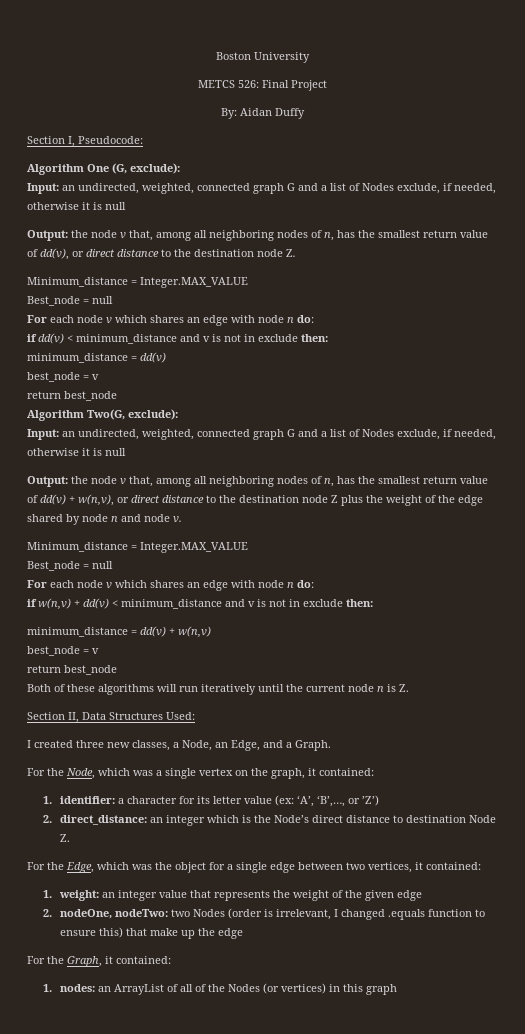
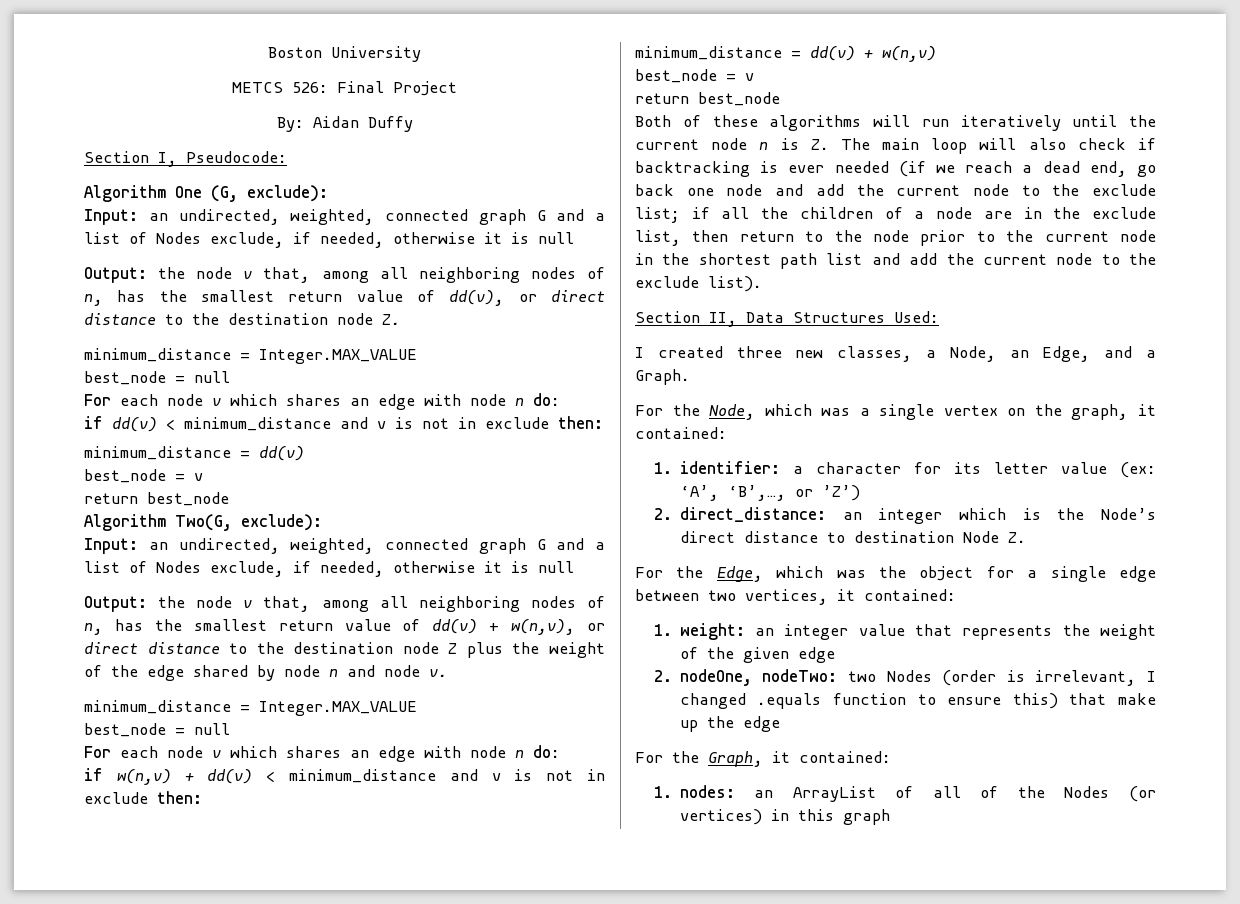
[27,277,248,288] [27,296,80,306] Minimum_distance = Integer.MAX_VALUE // Best_node -> [84,348,417,364] [84,371,166,385] minimum_distance = Integer.MAX_VALUE // best_node
[27,542,248,553] [27,561,80,571] Minimum_distance = Integer.MAX_VALUE // Best_node -> [84,700,417,716] [84,723,166,737] minimum_distance = Integer.MAX_VALUE // best_node
(409, 688) none -> [840,138,1156,154] [635,161,1156,177] [635,184,1156,196] [635,207,1156,223] [635,230,1156,246] [635,253,1156,269] [635,276,762,292] The main loop will also check if backtracking is ever needed (if we reach a dead end, go back one node and add the current node to the exclude list; if all the children of a node are in the exclude list, then return to the node prior to the current node in the shortest path list and add the current node to the exclude list).

